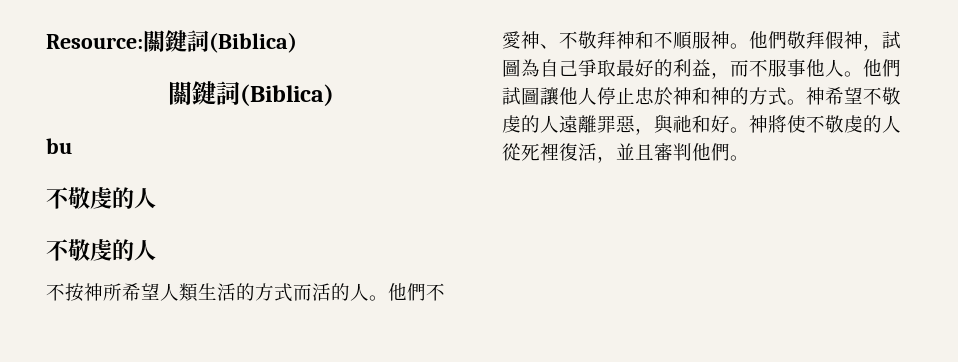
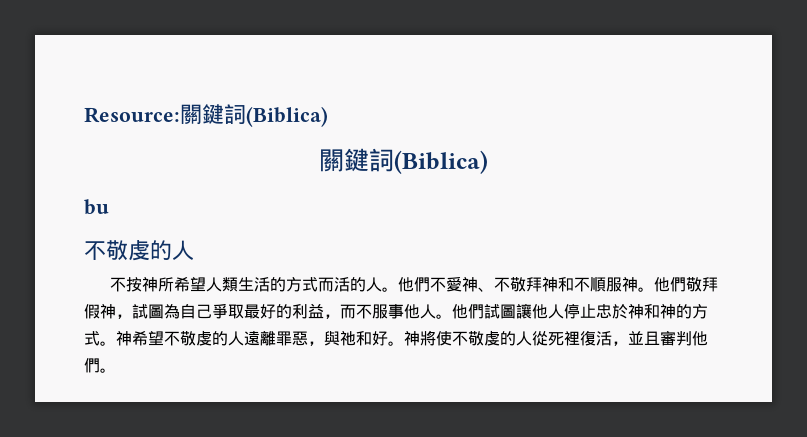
[46,239,156,261] // 不敬虔的人 -> (194, 250) none

